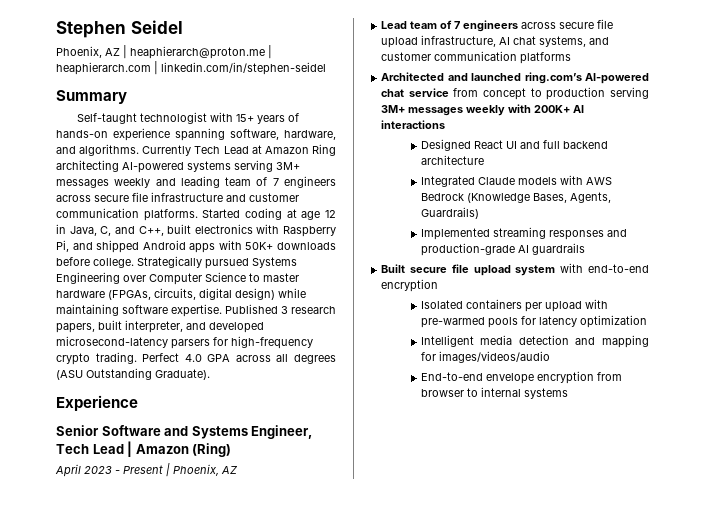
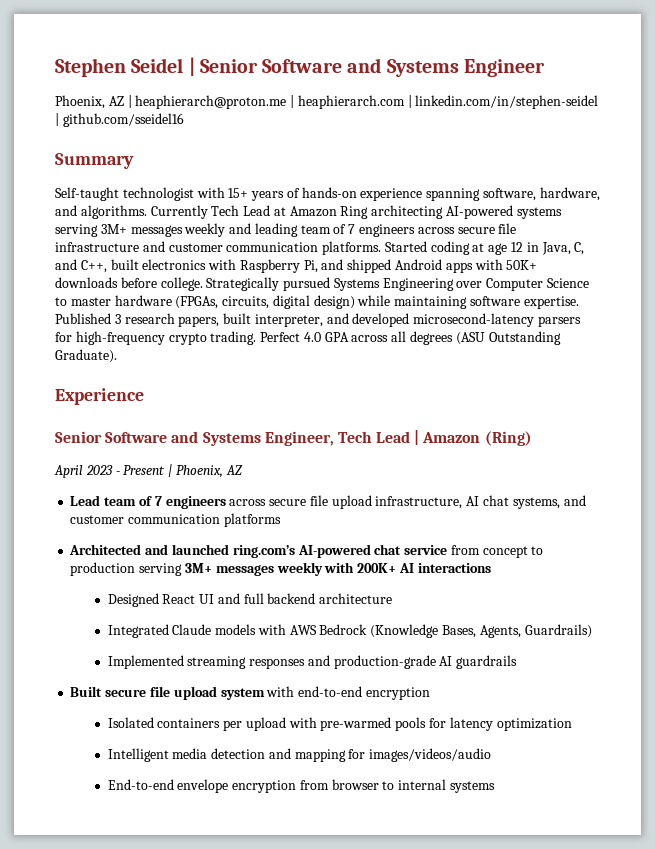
(183, 27) none -> [188,57,545,77] | Senior Software and Systems Engineer
(326, 68) none -> [55,113,184,127] | github.com/sseidel16

